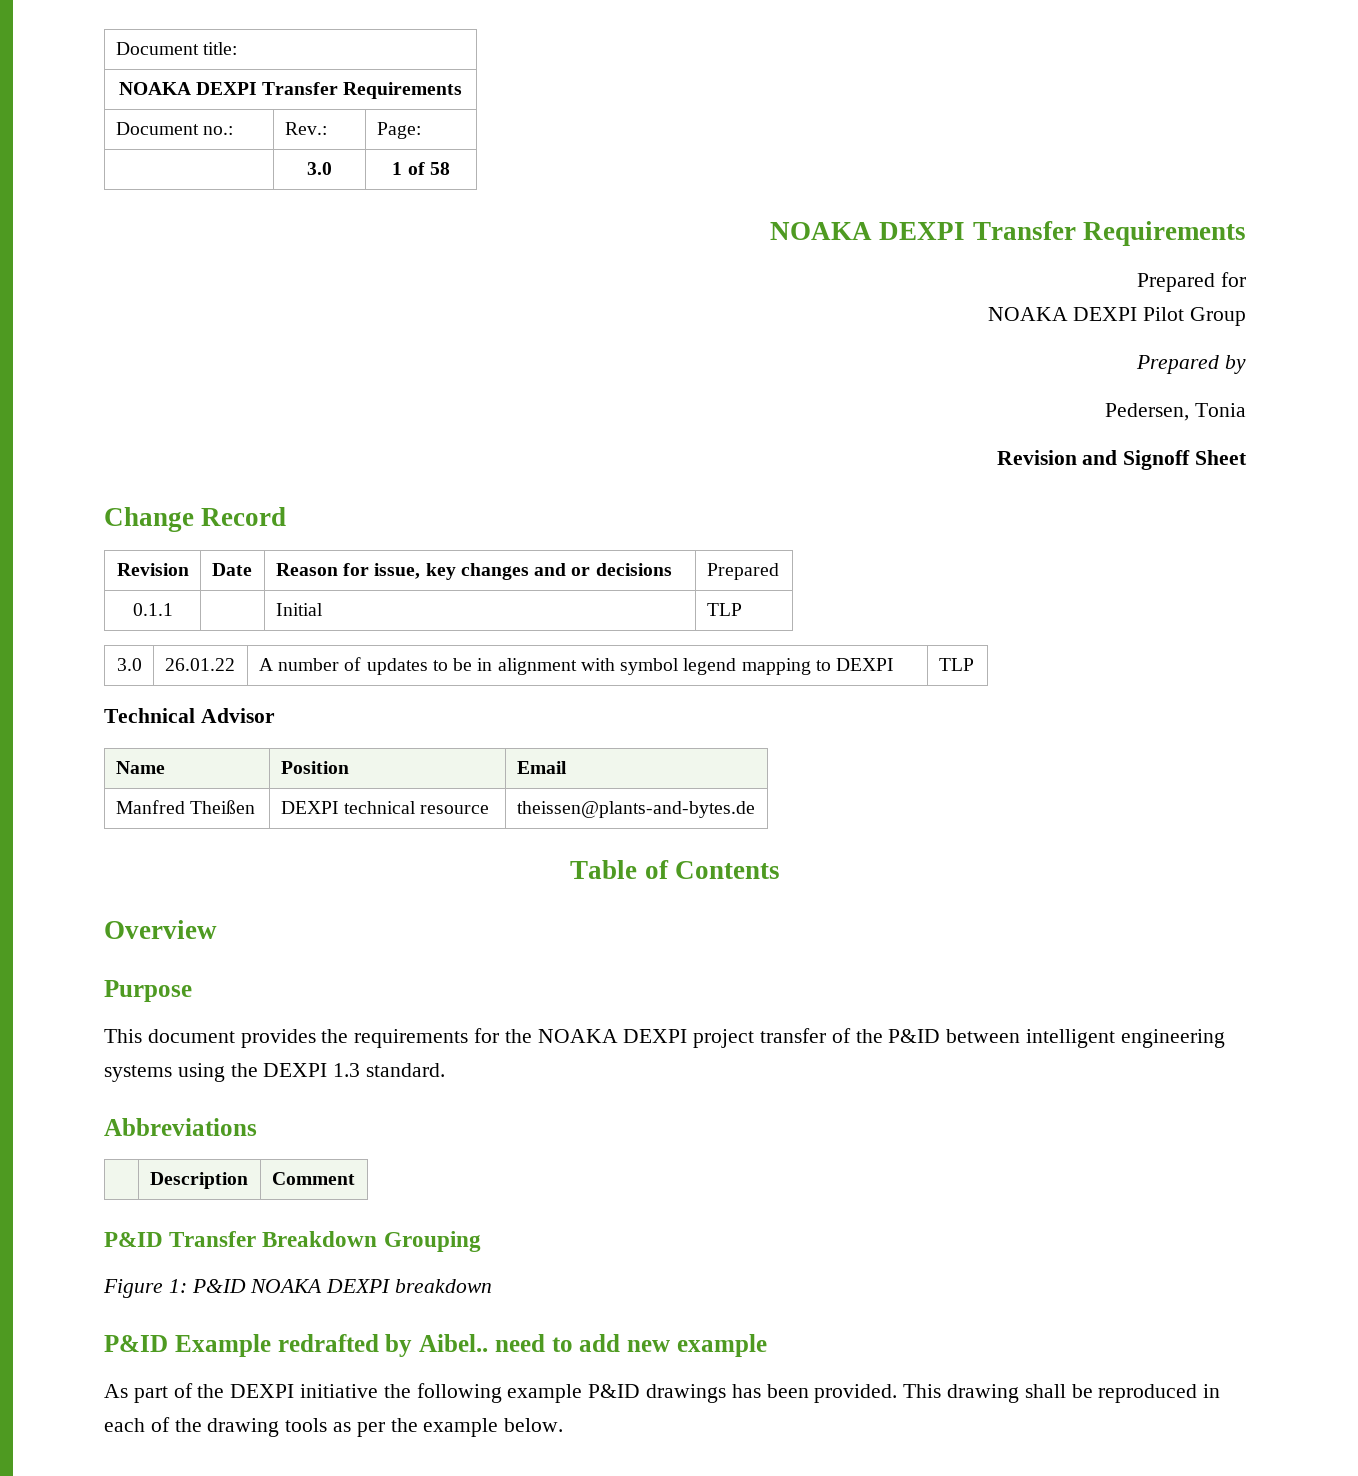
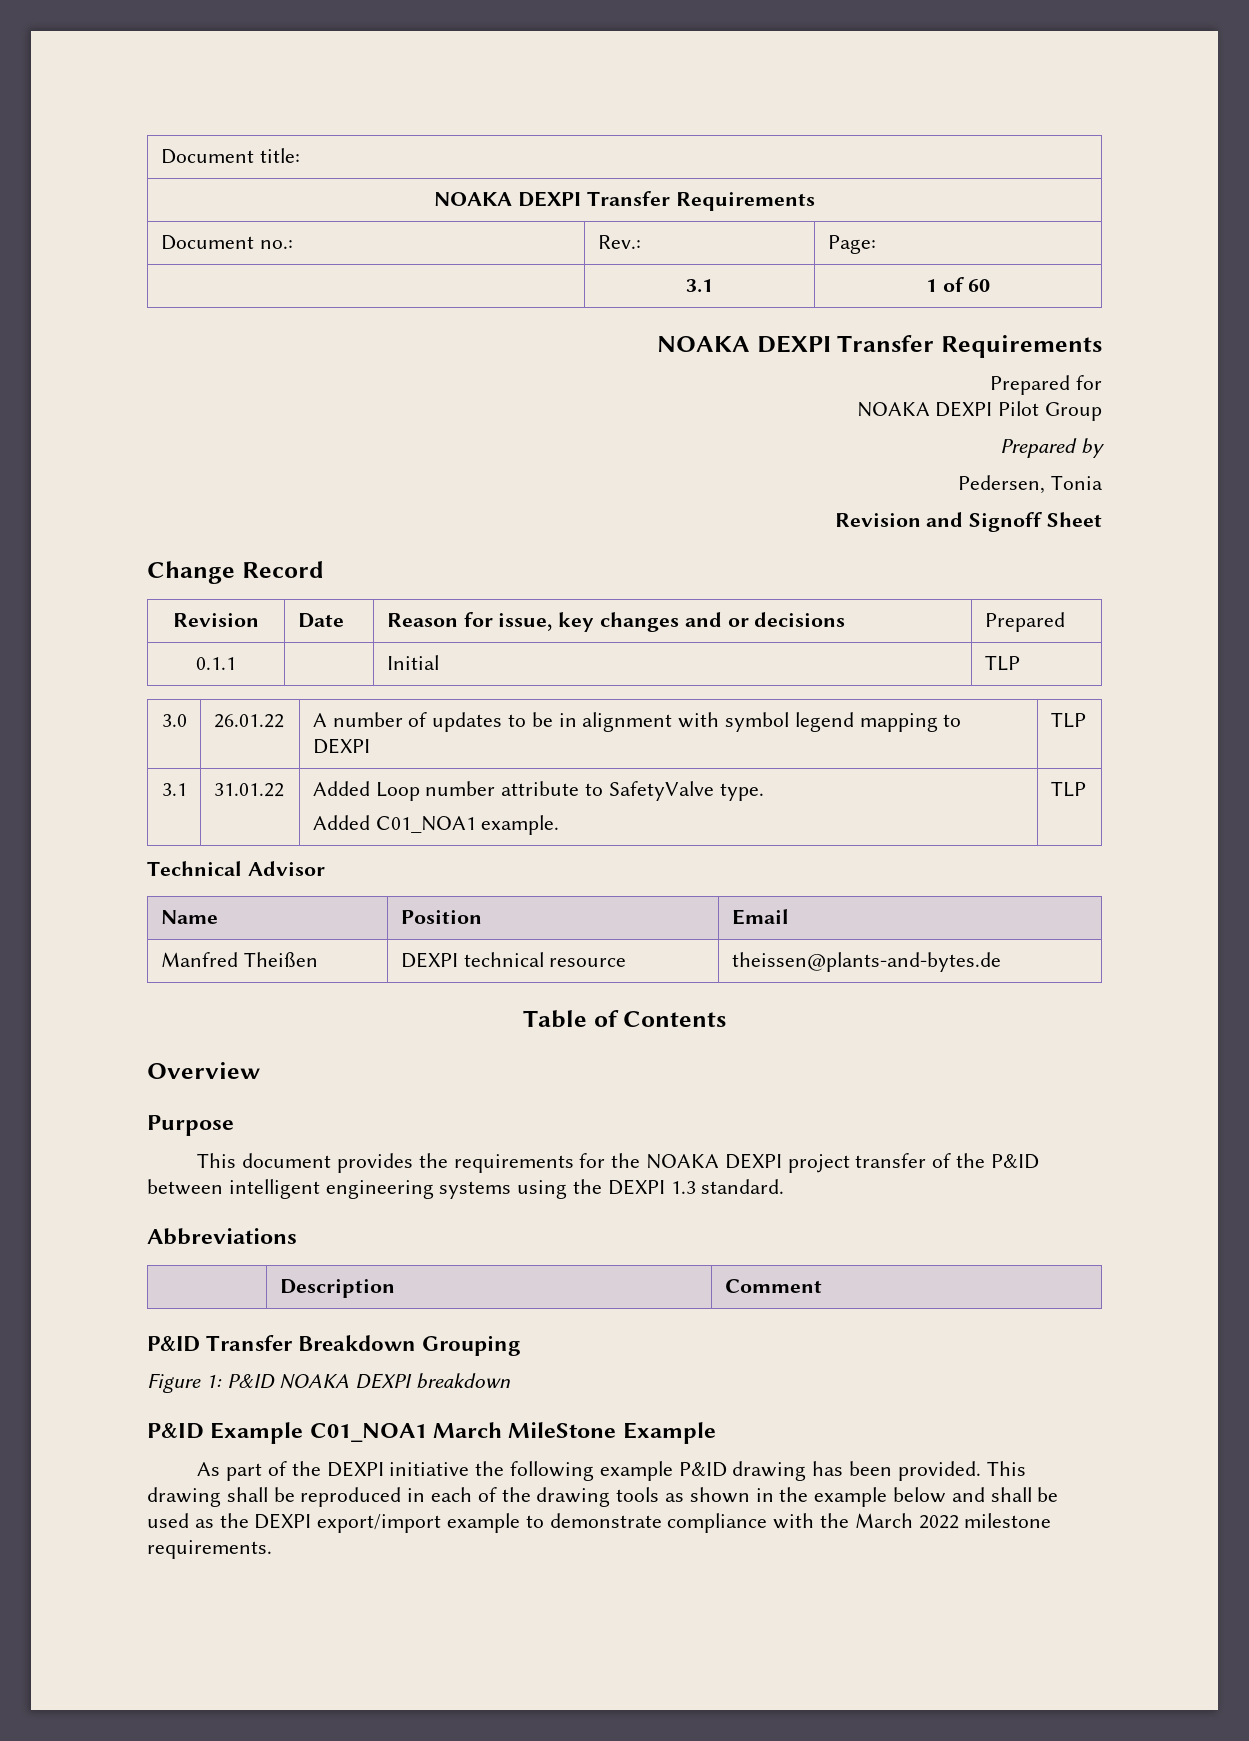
[307,162,332,175] 3.0 -> [686,279,713,293] 3.1
[429,162,450,175] 58 -> [968,279,991,292] 60
(974, 664) none -> [161,783,187,796] [213,783,284,797] [312,781,764,801] [312,815,560,835] [1050,781,1086,797] // 3.1 | 31.01.22 | Added Loop number attribute to SafetyValve type. // Added C01_NOA1 example. | TLP
[277,1334,767,1357] redrafted by Aibel.. need to add new example -> [309,1422,716,1444] C01_NOA1 March MileStone Example
[646,1384,727,1403] drawings -> [732,1461,807,1481] drawing
[356,1418,564,1437] per the example below. -> [689,1487,1059,1507] [147,1513,1052,1533] [147,1540,272,1559] shown in the example below and shall be used as the DEXPI export/import example to demonstrate compliance with the March 2022 milestone requirements.

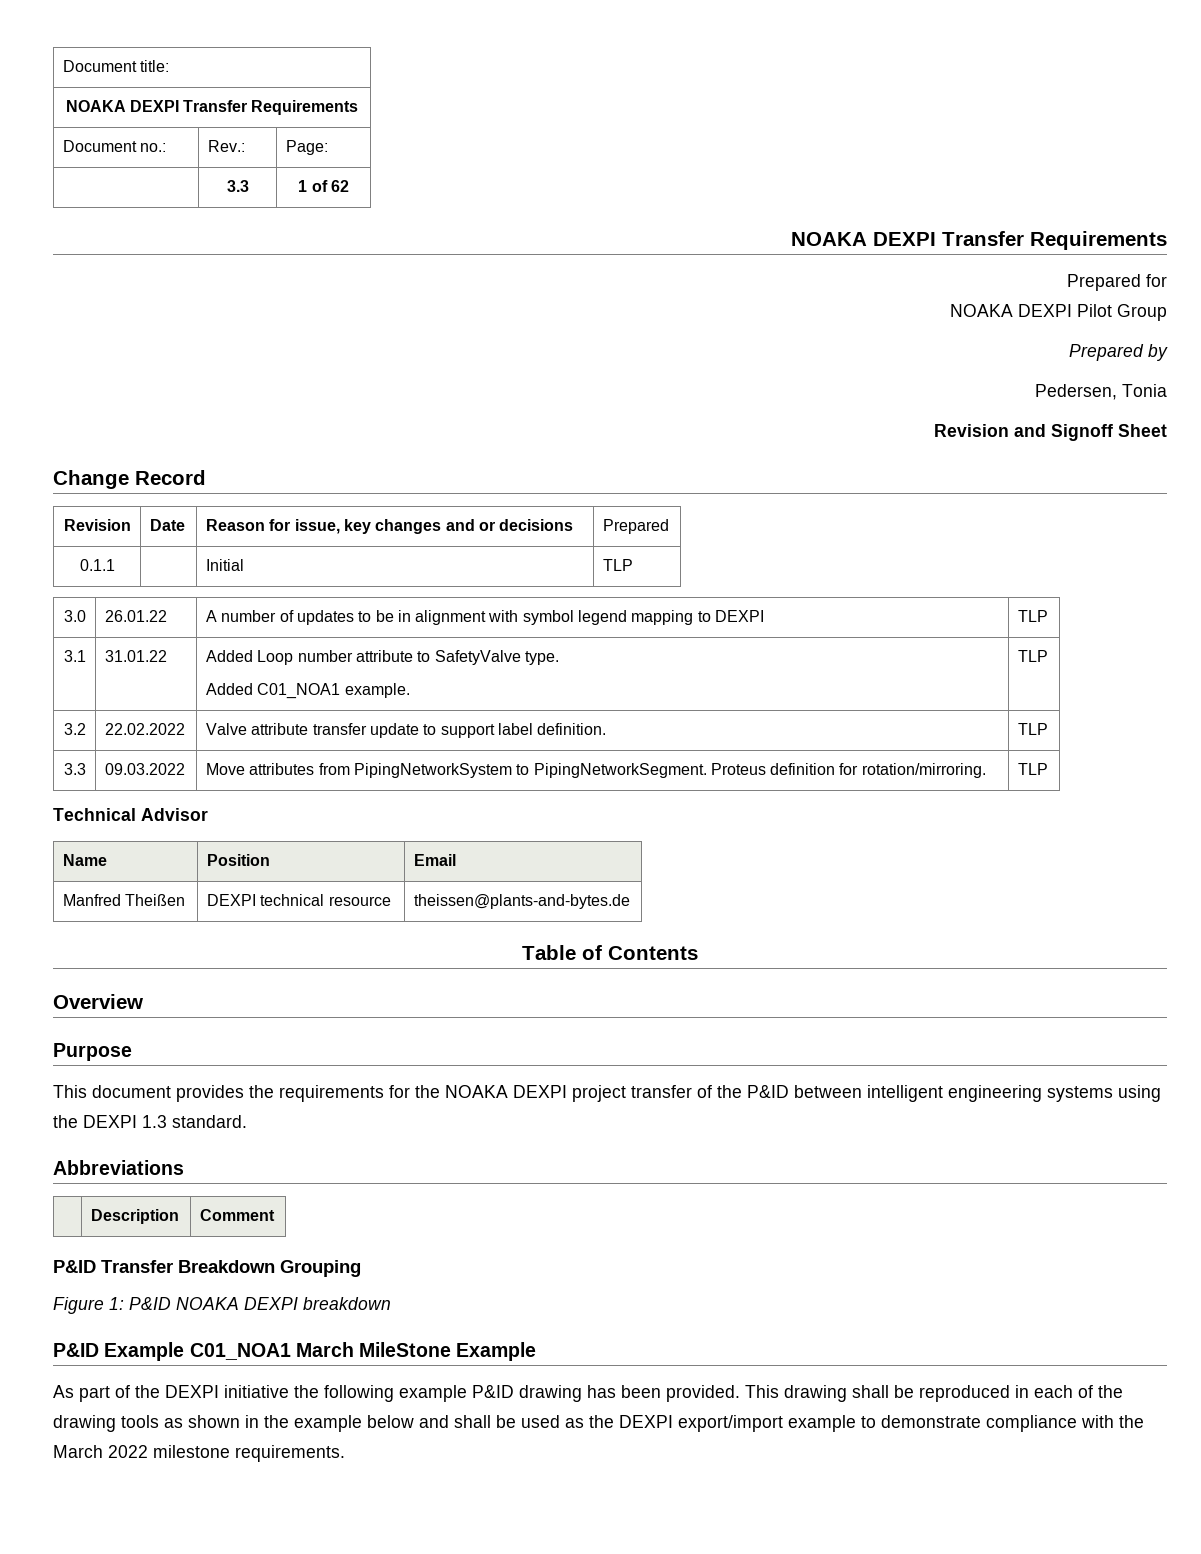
[686,279,713,293] 3.1 -> [226,180,249,192] 3.3
[968,279,991,292] 60 -> [330,180,349,192] 62
(1086, 789) none -> [63,723,86,735] [104,723,185,735] [205,723,607,738] [1017,723,1048,735] [63,763,86,775] [104,763,185,775] [205,763,986,778] [1017,763,1048,775] // 3.2 | 22.02.2022 | Valve attribute transfer update to support label definition. | TLP // 3.3 | 09.03.2022 | Move attributes from PipingNetworkSystem to PipingNetworkSegment. Proteus definition for rotation/mirroring. | TLP

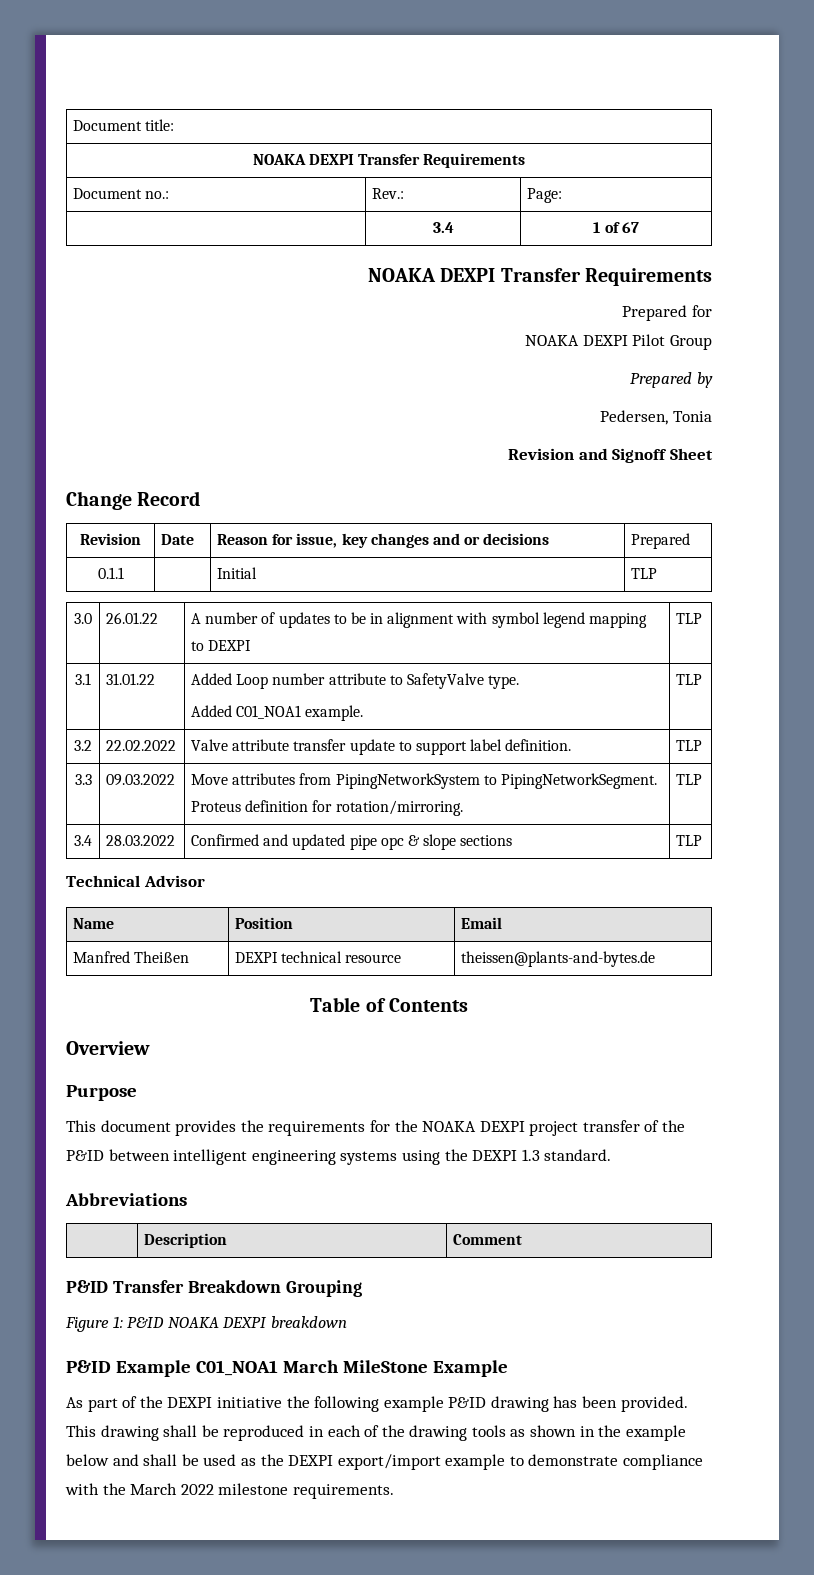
[226,180,249,192] 3.3 -> [432,222,454,233] 3.4
[330,180,349,192] 62 -> [621,222,639,233] 67
(1048, 769) none -> [74,835,92,846] [106,835,176,846] [191,834,513,850] [676,835,703,846] // 3.4 | 28.03.2022 | Confirmed and updated pipe opc & slope sections | TLP

